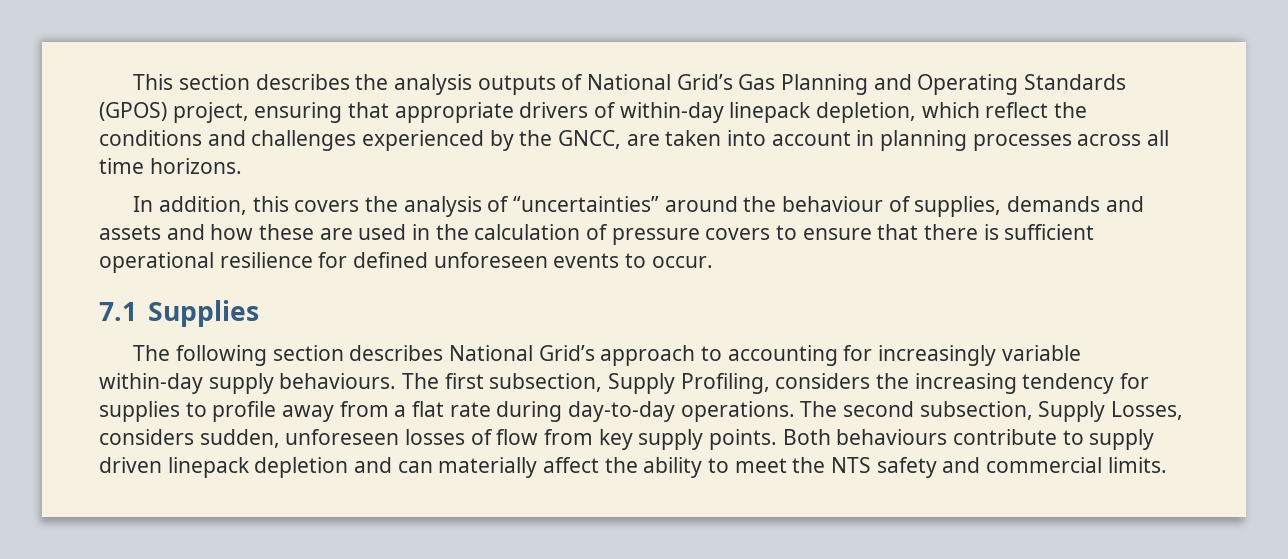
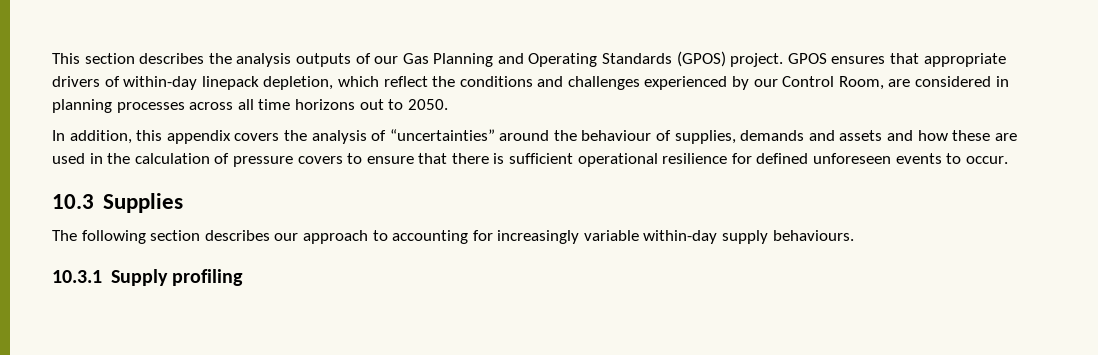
[586,74,733,90] National Grid’s -> [374,56,399,64] our
[172,102,343,123] project, ensuring -> [730,53,886,67] project. GPOS ensures
[519,130,851,149] the GNCC, are taken into account -> [753,76,992,90] our Control Room, are considered
[149,158,242,174] horizons. -> [294,99,448,110] horizons out to 2050.
(289, 204) none -> [166,130,231,144] appendix
[99,302,137,321] 7.1 -> [52,194,94,209] 10.3
[448,345,595,361] National Grid’s -> [274,233,299,241] our
[402,373,1150,394] [99,401,1184,422] [99,429,1155,450] [99,457,1167,478] The first subsection, Supply Profiling, considers the increasing tendency for supplies to profile away from a flat rate during day-to-day operations. The second subsection, Supply Losses, considers sudden, unforeseen losses of flow from key supply points. Both behaviours contribute to supply driven linepack depletion and can materially affect the ability to meet the NTS safety and commercial limits. -> [52,269,243,286] // 10.3.1 Supply profiling

